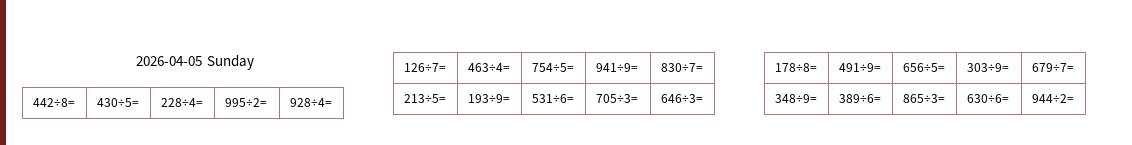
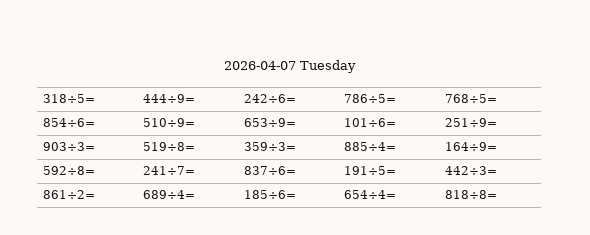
[136,55,254,70] [32,98,75,107] [96,98,139,107] [160,98,203,107] [224,98,267,107] [289,98,332,107] [403,63,446,72] [467,63,510,72] [531,63,574,72] [595,63,638,72] [660,63,703,72] [403,94,446,103] [467,94,510,103] [531,94,574,103] [595,94,638,103] [660,94,703,103] [774,63,817,72] [838,63,881,72] [902,63,945,72] [966,63,1009,72] [1031,63,1074,72] [774,94,817,103] [838,94,881,103] [902,94,945,103] [966,94,1009,103] [1031,94,1074,103] 2026-04-05 Sunday // 442÷8= | 430÷5= | 228÷4= | 995÷2= | 928÷4= // 126÷7= | 463÷4= | 754÷5= | 941÷9= | 830÷7= // 213÷5= | 193÷9= | 531÷6= | 705÷3= | 646÷3= // 178÷8= | 491÷9= | 656÷5= | 303÷9= | 679÷7= // 348÷9= | 389÷6= | 865÷3= | 630÷6= | 944÷2= -> [223,60,356,73] [43,94,96,103] [143,94,196,103] [244,94,297,103] [344,94,397,103] [445,94,498,103] [43,118,96,127] [143,118,196,127] [244,118,297,127] [344,118,397,127] [445,118,498,127] [43,142,96,151] [143,142,196,151] [244,142,297,151] [344,142,397,151] [445,142,498,151] [43,166,96,175] [143,166,196,175] [244,166,297,175] [344,166,397,175] [445,166,498,175] [43,190,96,199] [143,190,196,199] [244,190,297,199] [344,190,397,199] [445,190,498,199] 2026-04-07 Tuesday // 318÷5= | 444÷9= | 242÷6= | 786÷5= | 768÷5= // 854÷6= | 510÷9= | 653÷9= | 101÷6= | 251÷9= // 903÷3= | 519÷8= | 359÷3= | 885÷4= | 164÷9= // 592÷8= | 241÷7= | 837÷6= | 191÷5= | 442÷3= // 861÷2= | 689÷4= | 185÷6= | 654÷4= | 818÷8=

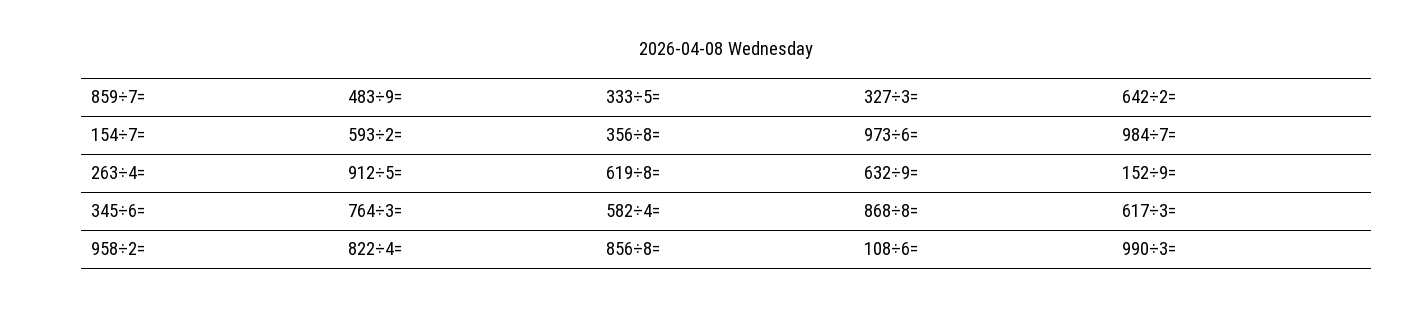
[223,60,356,73] [43,94,96,103] [143,94,196,103] [244,94,297,103] [344,94,397,103] [445,94,498,103] [43,118,96,127] [143,118,196,127] [244,118,297,127] [344,118,397,127] [445,118,498,127] [43,142,96,151] [143,142,196,151] [244,142,297,151] [344,142,397,151] [445,142,498,151] [43,166,96,175] [143,166,196,175] [244,166,297,175] [344,166,397,175] [445,166,498,175] [43,190,96,199] [143,190,196,199] [244,190,297,199] [344,190,397,199] [445,190,498,199] 2026-04-07 Tuesday // 318÷5= | 444÷9= | 242÷6= | 786÷5= | 768÷5= // 854÷6= | 510÷9= | 653÷9= | 101÷6= | 251÷9= // 903÷3= | 519÷8= | 359÷3= | 885÷4= | 164÷9= // 592÷8= | 241÷7= | 837÷6= | 191÷5= | 442÷3= // 861÷2= | 689÷4= | 185÷6= | 654÷4= | 818÷8= -> [639,41,813,59] [91,90,146,103] [348,90,403,103] [606,90,661,103] [864,90,919,103] [1122,90,1177,103] [91,128,146,141] [348,128,403,141] [606,128,661,141] [864,128,919,141] [1122,128,1177,141] [91,166,146,179] [348,166,403,179] [606,166,661,179] [864,166,919,179] [1122,166,1177,179] [91,204,146,217] [348,204,403,217] [606,204,661,217] [864,204,919,217] [1122,204,1177,217] [91,242,146,255] [348,242,403,255] [606,242,661,255] [864,242,919,255] [1122,242,1177,255] 2026-04-08 Wednesday // 859÷7= | 483÷9= | 333÷5= | 327÷3= | 642÷2= // 154÷7= | 593÷2= | 356÷8= | 973÷6= | 984÷7= // 263÷4= | 912÷5= | 619÷8= | 632÷9= | 152÷9= // 345÷6= | 764÷3= | 582÷4= | 868÷8= | 617÷3= // 958÷2= | 822÷4= | 856÷8= | 108÷6= | 990÷3=

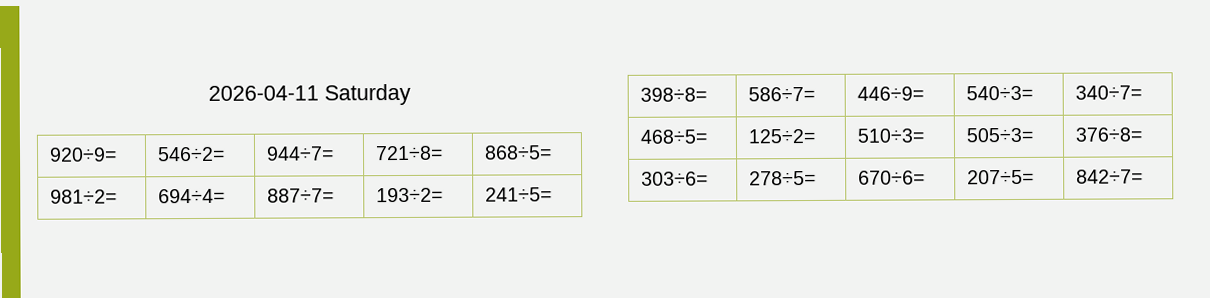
[639,41,813,59] [91,90,146,103] [348,90,403,103] [606,90,661,103] [864,90,919,103] [1122,90,1177,103] [91,128,146,141] [348,128,403,141] [606,128,661,141] [864,128,919,141] [1122,128,1177,141] [91,166,146,179] [348,166,403,179] [606,166,661,179] [864,166,919,179] [1122,166,1177,179] [91,204,146,217] [348,204,403,217] [606,204,661,217] [864,204,919,217] [1122,204,1177,217] [91,242,146,255] [348,242,403,255] [606,242,661,255] [864,242,919,255] [1122,242,1177,255] 2026-04-08 Wednesday // 859÷7= | 483÷9= | 333÷5= | 327÷3= | 642÷2= // 154÷7= | 593÷2= | 356÷8= | 973÷6= | 984÷7= // 263÷4= | 912÷5= | 619÷8= | 632÷9= | 152÷9= // 345÷6= | 764÷3= | 582÷4= | 868÷8= | 617÷3= // 958÷2= | 822÷4= | 856÷8= | 108÷6= | 990÷3= -> [207,83,411,106] [49,147,118,162] [157,146,226,162] [266,146,335,161] [375,145,444,161] [484,145,553,160] [50,189,118,204] [158,188,226,204] [267,188,335,203] [376,187,444,203] [485,187,553,202] [640,87,708,102] [748,86,816,102] [857,86,925,101] [966,85,1034,101] [1075,85,1143,100] [640,129,708,144] [748,128,816,144] [857,128,925,143] [966,127,1034,143] [1075,127,1143,142] [641,171,709,186] [749,170,817,186] [858,170,926,185] [967,169,1035,185] [1076,169,1144,184] 2026-04-11 Saturday // 920÷9= | 546÷2= | 944÷7= | 721÷8= | 868÷5= // 981÷2= | 694÷4= | 887÷7= | 193÷2= | 241÷5= // 398÷8= | 586÷7= | 446÷9= | 540÷3= | 340÷7= // 468÷5= | 125÷2= | 510÷3= | 505÷3= | 376÷8= // 303÷6= | 278÷5= | 670÷6= | 207÷5= | 842÷7=

